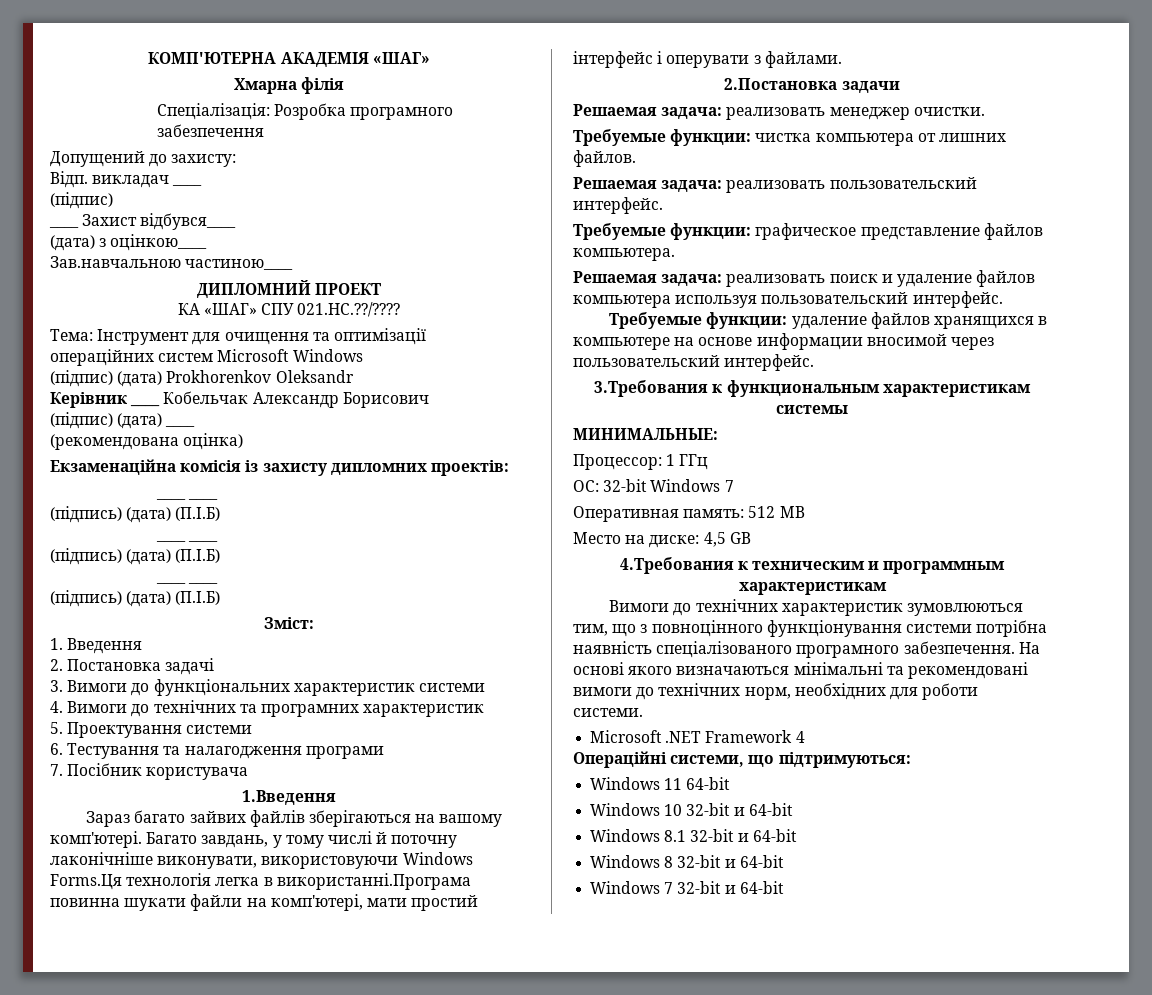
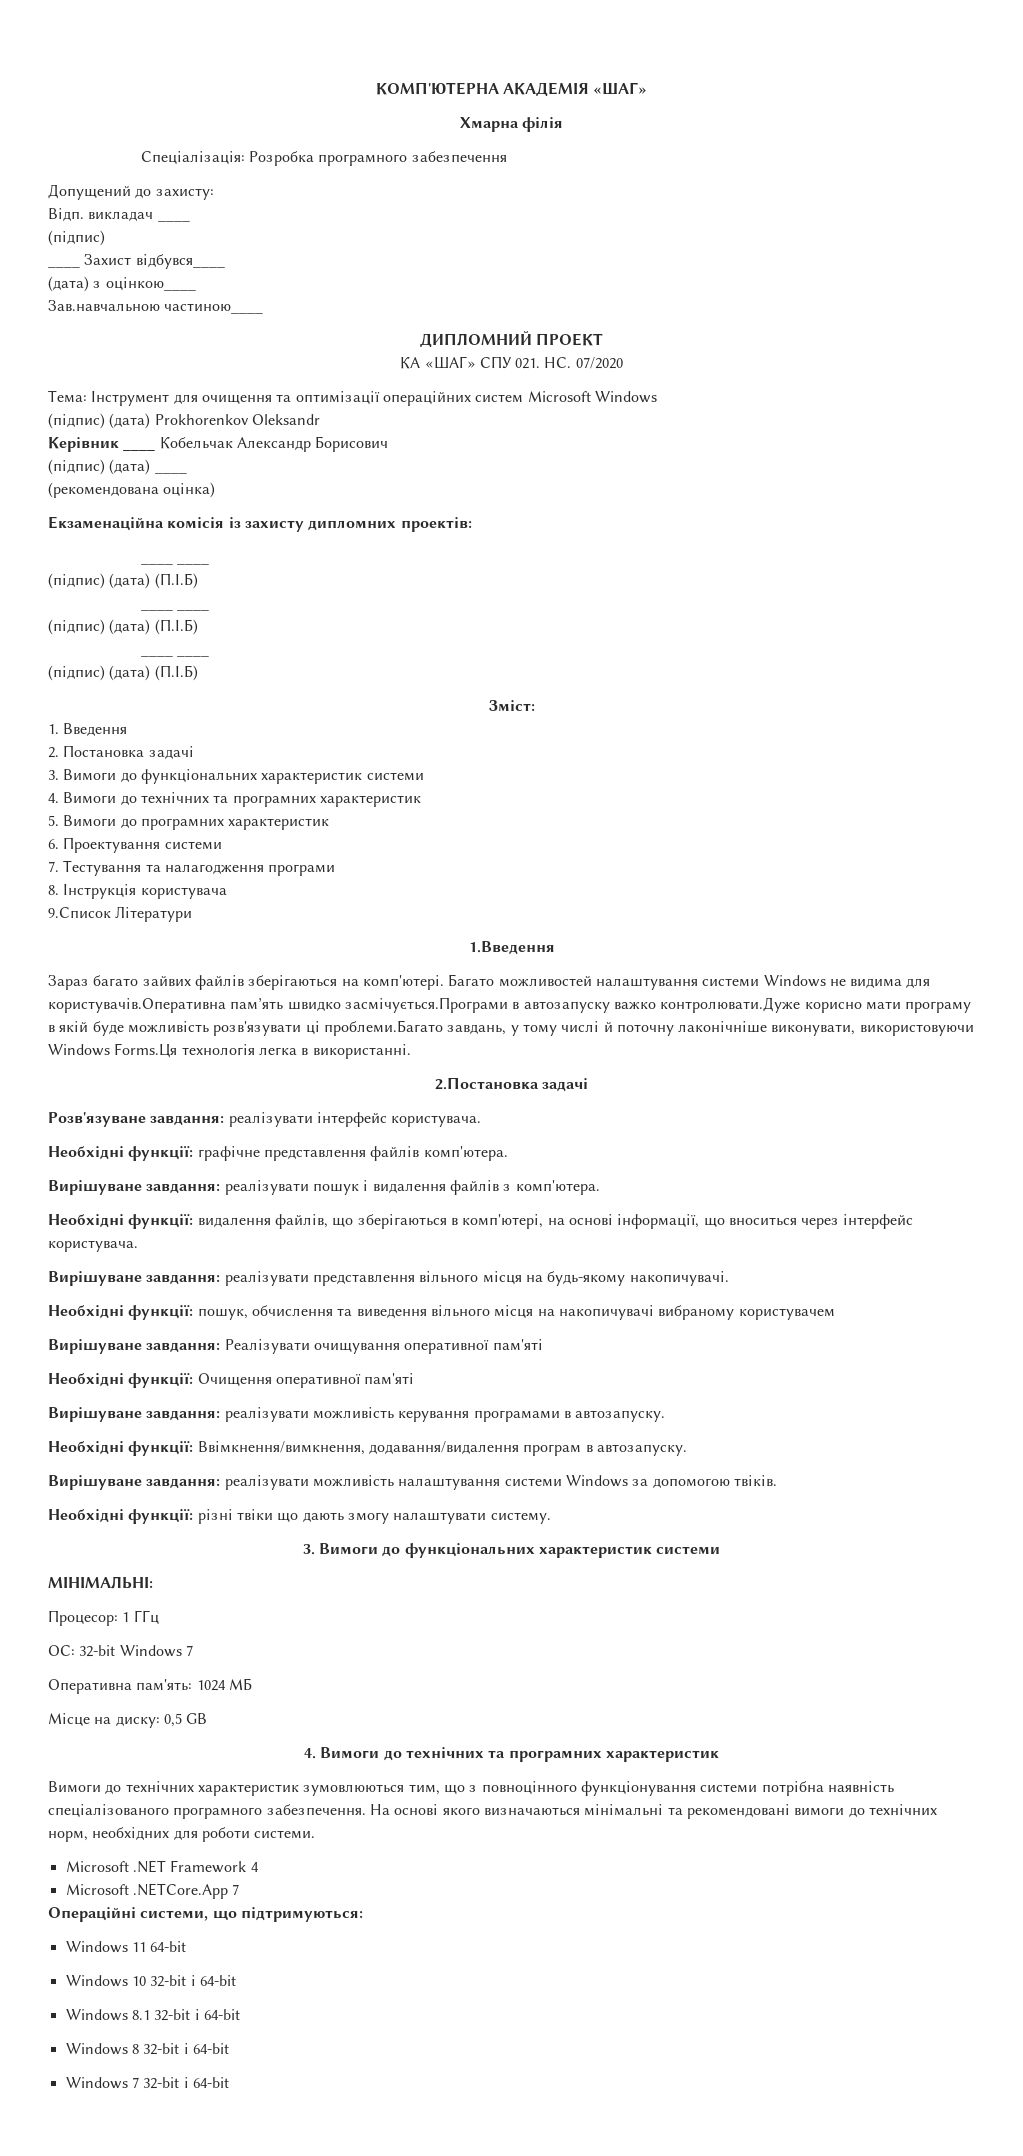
[297,302,401,317] 021.НС.??/???? -> [515,357,623,369] 021. НС. 07/2020
[50,506,221,523] [155,540,218,542] [50,548,221,565] [155,582,218,584] [50,590,122,607] (підпись) (дата) (П.І.Б) // ____ ____ // (підпись) (дата) (П.І.Б) // ____ ____ // (підпись) -> [48,573,198,589] [140,608,209,611] [48,619,198,635] [140,654,209,657] [48,665,105,681] (підпис) (дата) (П.І.Б) // ____ ____ // (підпис) (дата) (П.І.Б) // ____ ____ // (підпис)
(63, 728) none -> [63,815,330,830] [48,839,59,849] Вимоги до програмних характеристик // 6.
[50,743,63,755] 6. -> [48,861,59,872] 7.
[50,763,143,776] 7. Посібник -> [48,884,137,899] 8. Інструкція
(249, 773) none -> [48,906,193,922] // 9.Список Літератури
[439,814,503,827] вашому -> (359, 982) none
(198, 838) none -> [498,975,931,990] [48,997,972,1013] [48,1020,443,1036] можливостей налаштування системи Windows не видима для користувачів.Оперативна пам’ять швидко засмічується.Програми в автозапуску важко контролювати.Дуже корисно мати програму в якій буде можливість розв'язувати ці проблеми.Багато
[276,873,471,890] [50,894,479,911] [573,51,842,68] [724,78,900,93] [573,104,985,120] [573,129,1006,146] [573,150,636,167] [573,177,977,193] [573,197,663,214] [573,223,1043,240] [573,248,675,261] [573,270,1036,287] [573,291,1003,308] [609,312,1048,329] [573,333,994,350] [573,354,815,371] [594,380,1031,397] [776,405,848,414] [573,428,718,440] [573,454,662,470] використанні.Програма повинна шукати файли на комп'ютері, мати простий інтерфейс і оперувати з файлами. // 2.Постановка задачи // Решаемая задача: реализовать менеджер очистки. // Требуемые функции: чистка компьютера от лишних файлов. // Решаемая задача: реализовать пользовательский интерфейс. // Требуемые функции: графическое представление файлов компьютера. // Решаемая задача: реализовать поиск и удаление файлов компьютера используя пользовательский интерфейс. // Требуемые функции: удаление файлов хранящихся в компьютере на основе информации вносимой через пользовательский интерфейс. // 3.Требования к функциональным характеристикам системы // МИНИМАЛЬНЫЕ: // Процессор: -> [312,1044,411,1059] [434,1077,589,1092] [48,1112,482,1127] [48,1146,508,1161] [48,1180,600,1195] [48,1214,914,1229] [48,1240,138,1252] [48,1271,729,1286] [48,1305,835,1320] [48,1339,543,1354] [48,1373,415,1388] [48,1407,666,1422] [48,1441,687,1456] [48,1475,777,1490] [48,1509,551,1524] [302,1543,721,1558] [48,1576,153,1589] [48,1610,118,1626] використанні. // 2.Постановка задачі // Розв'язуване завдання: реалізувати інтерфейс користувача. // Необхідні функції: графічне представлення файлів комп'ютера. // Вирішуване завдання: реалізувати пошук і видалення файлів з комп'ютера. // Необхідні функції: видалення файлів, що зберігаються в комп'ютері, на основі інформації, що вноситься через інтерфейс користувача. // Вирішуване завдання: реалізувати представлення вільного місця на будь-якому накопичувачі. // Необхідні функції: пошук, обчислення та виведення вільного місця на накопичувачі вибраному користувачем // Вирішуване завдання: Реалізувати очищування оперативної пам'яті // Необхідні функції: Очищення оперативної пам'яті // Вирішуване завдання: реалізувати можливість керування програмами в автозапуску. // Необхідні функції: Ввімкнення/вимкнення, додавання/видалення програм в автозапуску. // Вирішуване завдання: реалізувати можливість налаштування системи Windows за допомогою твіків. // Необхідні функції: різні твіки що дають змогу налаштувати систему. // 3. Вимоги до функціональних характеристик системи // МІНІМАЛЬНІ: // Процесор:
[573,506,805,522] [573,532,751,548] [619,557,1006,574] [738,582,887,595] Оперативная память: 512 MB // Место на диске: 4,5 GB // 4.Требования к техническим и программным характеристикам -> [48,1678,252,1694] [48,1713,208,1728] [304,1747,719,1762] Оперативна пам'ять: 1024 МБ // Місце на диску: 0,5 GB // 4. Вимоги до технічних та програмних характеристик
(805, 737) none -> [65,1883,240,1899] // Microsoft .NETCore.App 7
[733,807,745,816] и -> [190,1975,196,1986] і
[737,833,749,842] и -> [194,2009,200,2020] і
[724,859,736,868] и -> [183,2043,189,2054] і
[724,885,736,894] и -> [183,2077,189,2088] і

